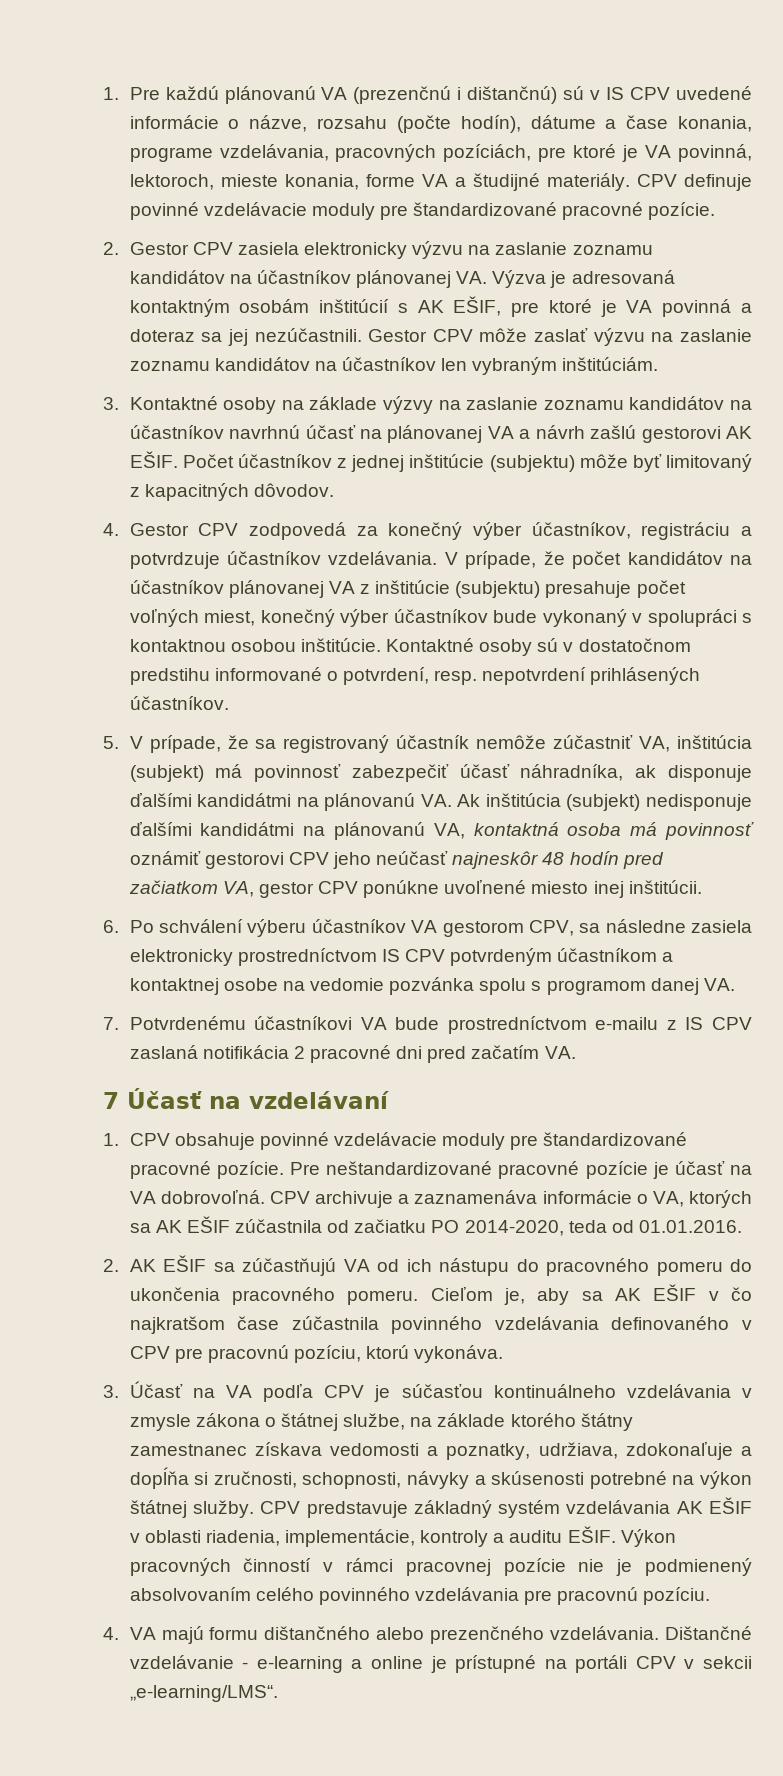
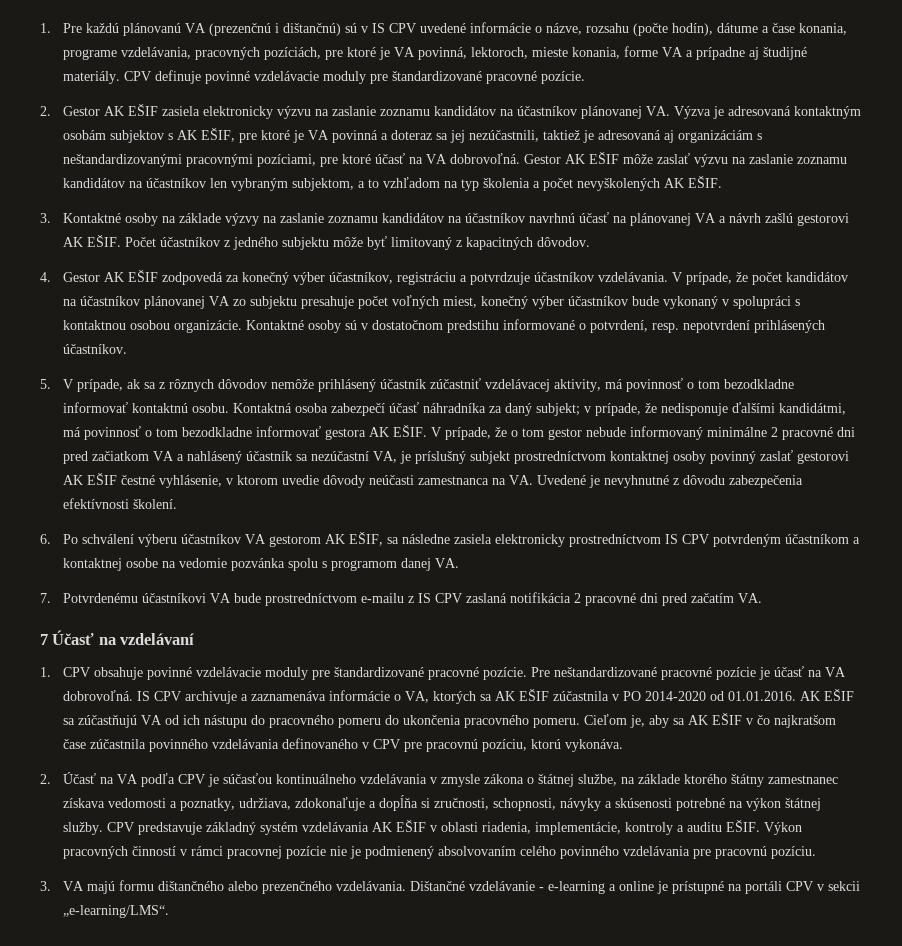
(466, 182) none -> [695,47,759,60] prípadne aj
[192,242,233,255] CPV -> [103,104,158,116] AK EŠIF
[319,299,390,313] inštitúcií -> [109,130,164,143] subjektov
[254,328,473,342] nezúčastnili. Gestor CPV -> [468,130,762,143] [62,152,619,167] nezúčastnili, taktiež je adresovaná aj organizáciám s neštandardizovanými pracovnými pozíciami, pre ktoré účasť na VA dobrovoľná. Gestor AK EŠIF
[562,357,659,371] inštitúciám. -> [291,176,722,191] subjektom, a to vzhľadom na typ školenia a počet nevyškolených AK EŠIF.
[351,454,575,472] jednej inštitúcie (subjektu) -> [232,237,329,250] jedného subjektu
[198,523,239,536] CPV -> [103,270,158,282] AK EŠIF
[360,580,541,598] z inštitúcie (subjektu) -> [232,296,297,309] zo subjektu
[300,638,381,652] inštitúcie. -> [173,320,242,333] organizácie.
[227,735,752,753] [129,764,752,782] [129,793,753,811] [129,822,755,840] [129,851,664,869] [128,880,702,898] že sa registrovaný účastník nemôže zúčastniť VA, inštitúcia (subjekt) má povinnosť zabezpečiť účasť náhradníka, ak disponuje ďalšími kandidátmi na plánovanú VA. Ak inštitúcia (subjekt) nedisponuje ďalšími kandidátmi na plánovanú VA, kontaktná osoba má povinnosť oznámiť gestorovi CPV jeho neúčasť najneskôr 48 hodín pred začiatkom VA, gestor CPV ponúkne uvoľnené miesto inej inštitúcii. -> [126,378,794,392] [62,402,846,416] [62,425,855,440] [62,450,849,464] [62,473,803,488] [62,498,177,509] ak sa z rôznych dôvodov nemôže prihlásený účastník zúčastniť vzdelávacej aktivity, má povinnosť o tom bezodkladne informovať kontaktnú osobu. Kontaktná osoba zabezpečí účasť náhradníka za daný subjekt; v prípade, že nedisponuje ďalšími kandidátmi, má povinnosť o tom bezodkladne informovať gestora AK EŠIF. V prípade, že o tom gestor nebude informovaný minimálne 2 pracovné dni pred začiatkom VA a nahlásený účastník sa nezúčastní VA, je príslušný subjekt prostredníctvom kontaktnej osoby povinný zaslať gestorovi AK EŠIF čestné vyhlásenie, v ktorom uvedie dôvody neúčasti zamestnanca na VA. Uvedené je nevyhnutné z dôvodu zabezpečenia efektívnosti školení.
[528,920,574,936] CPV, -> [324,532,383,546] AK EŠIF,
(265, 1197) none -> [136,691,150,701] IS
[327,1219,607,1236] od začiatku PO 2014-2020, teda -> [611,691,706,701] v PO 2014-2020
[103,1259,119,1272] // 2. -> (796, 696) none
[103,1385,119,1398] 3. -> [40,774,51,784] 2.
[103,1627,119,1640] 4. -> [40,881,51,891] 3.

